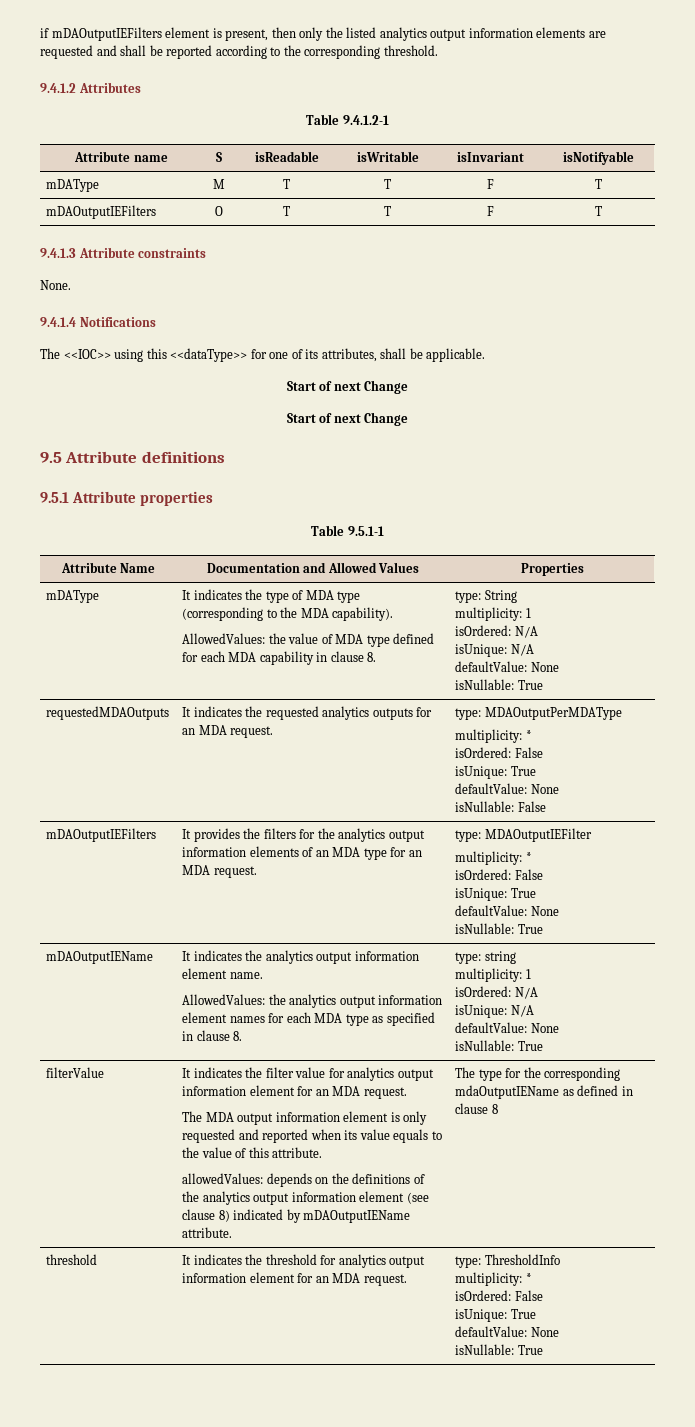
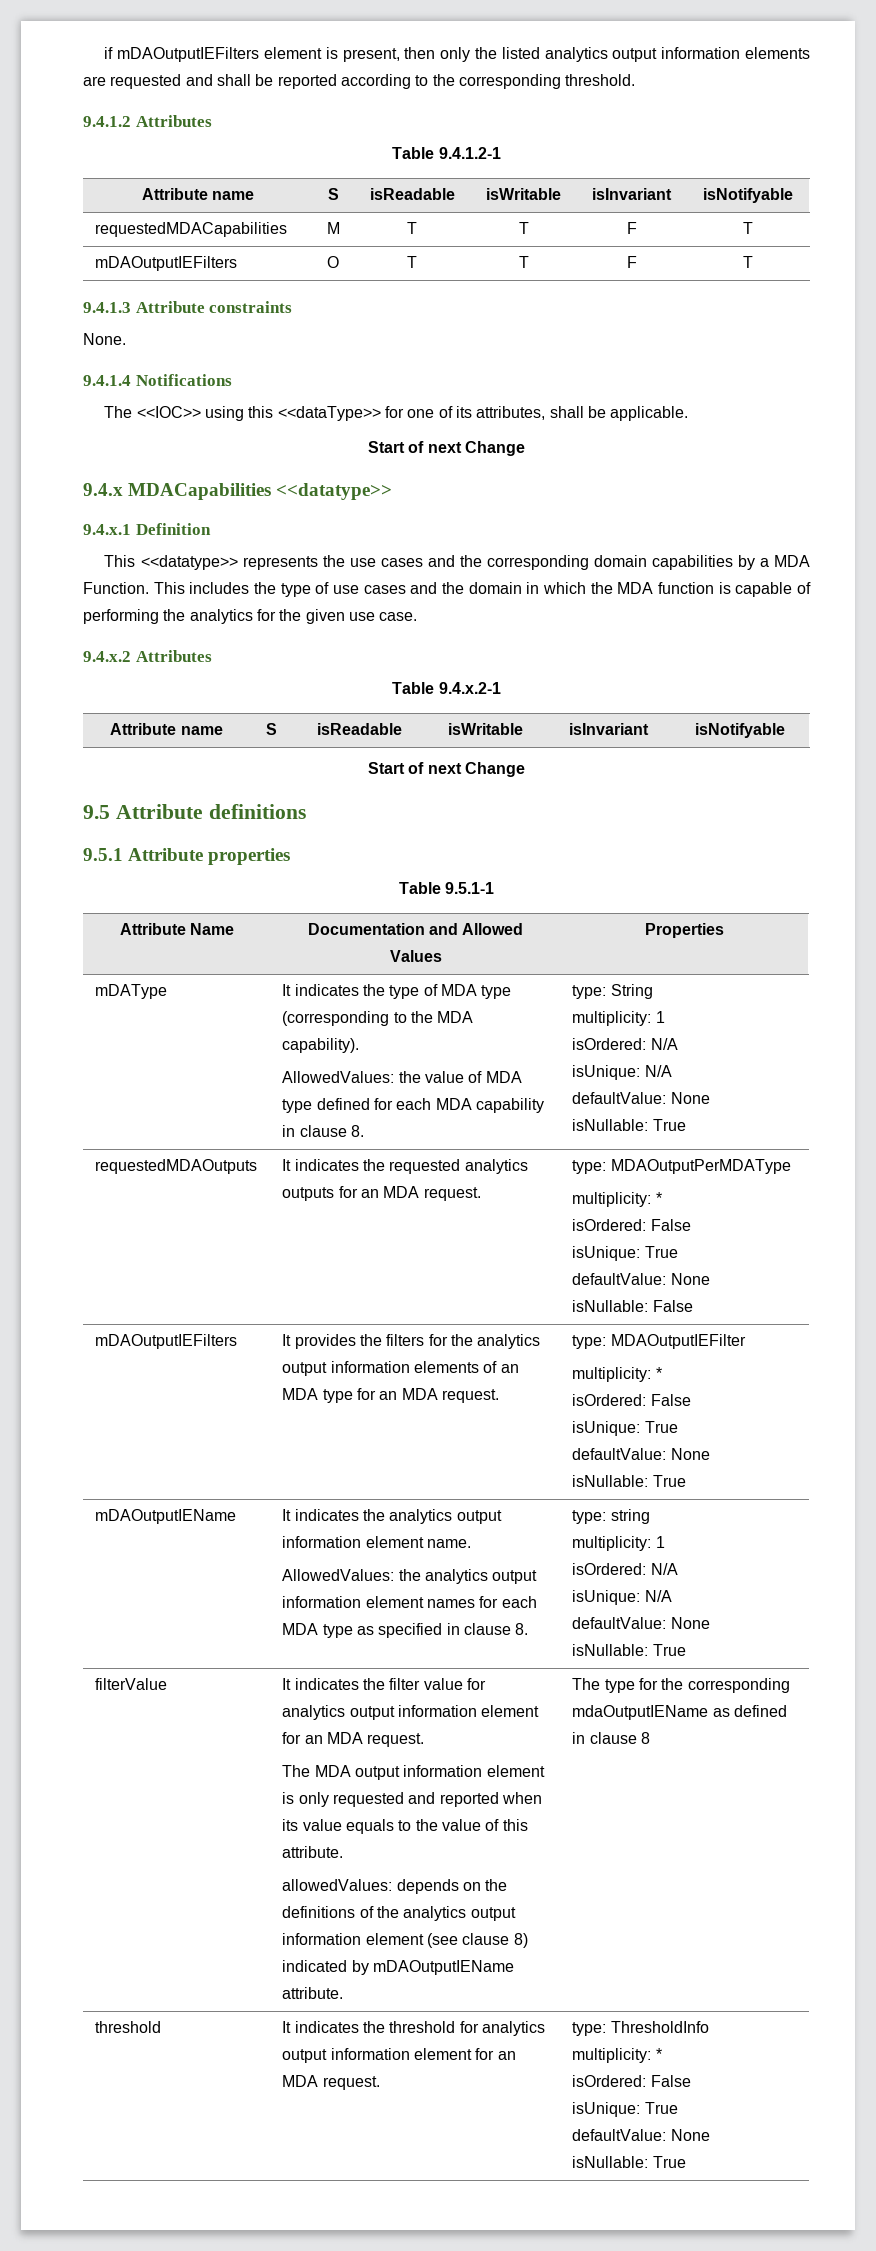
[46,179,100,192] mDAType -> [95,222,288,237] requestedMDACapabilities
(409, 387) none -> [83,483,393,500] [83,523,211,535] [104,555,810,570] [83,582,811,597] [83,609,418,624] [83,650,212,662] [392,682,501,694] [110,723,223,735] [266,723,277,735] [317,723,402,735] [448,723,523,735] [568,723,649,735] [695,723,785,738] // 9.4.x MDACapabilities <<datatype>> // 9.4.x.1 Definition // This <<datatype>> represents the use cases and the corresponding domain capabilities by a MDA Function. This includes the type of use cases and the domain in which the MDA function is capable of performing the analytics for the given use case. // 9.4.x.2 Attributes // Table 9.4.x.2-1 // Attribute name | S | isReadable | isWritable | isInvariant | isNotifyable

